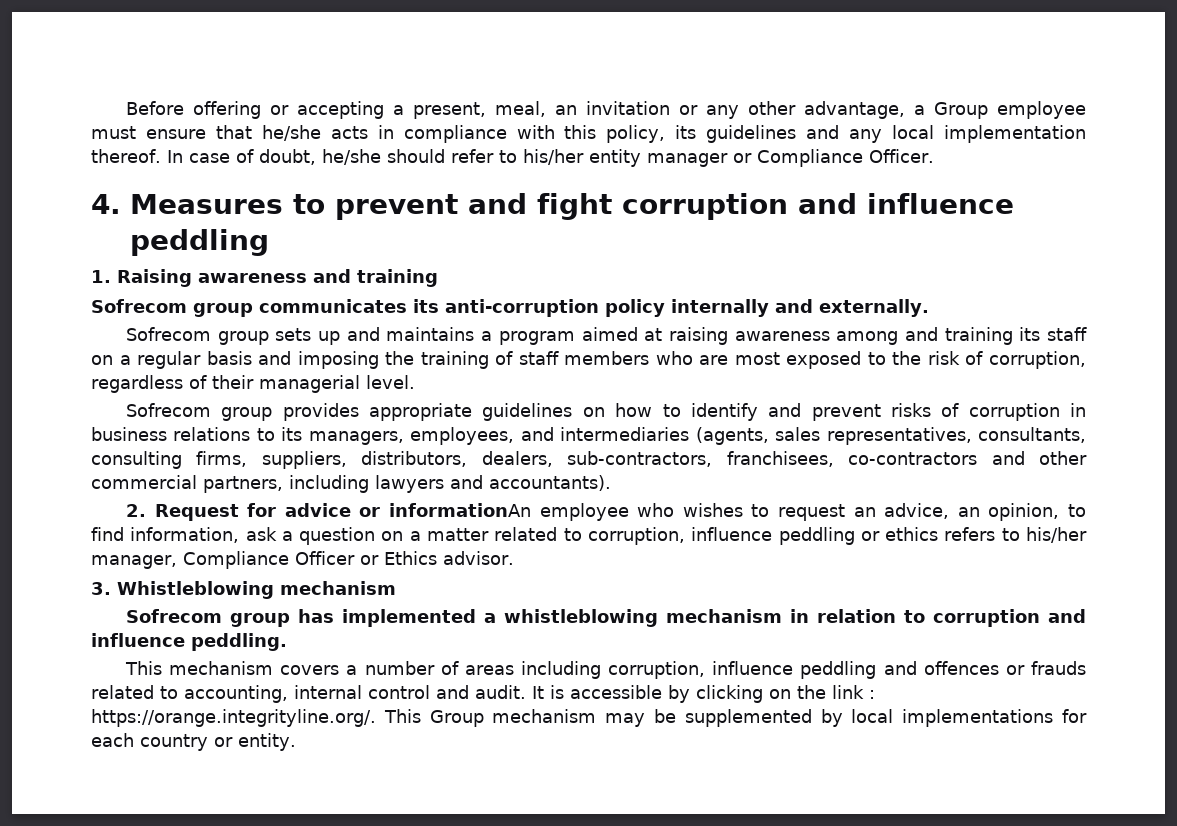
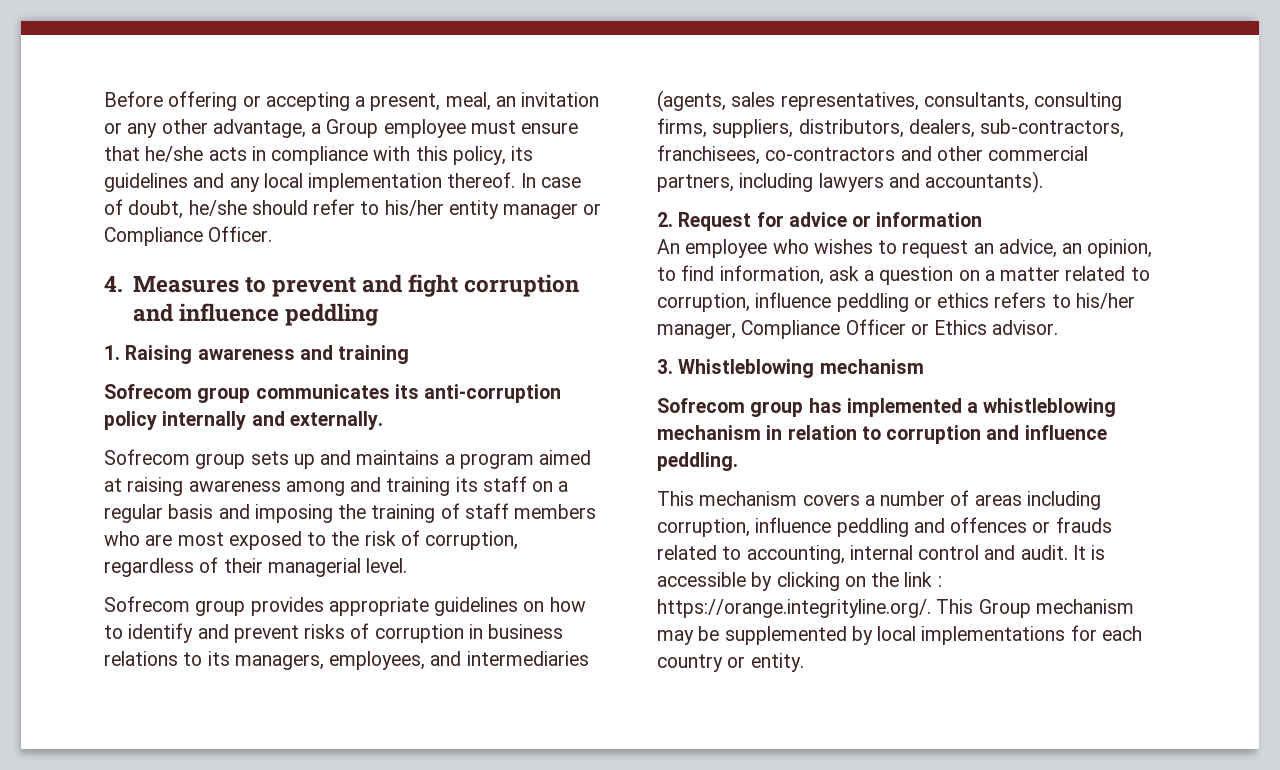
[389,503,532,517] informationAn -> [876,212,983,227] [657,239,680,254] information // An

